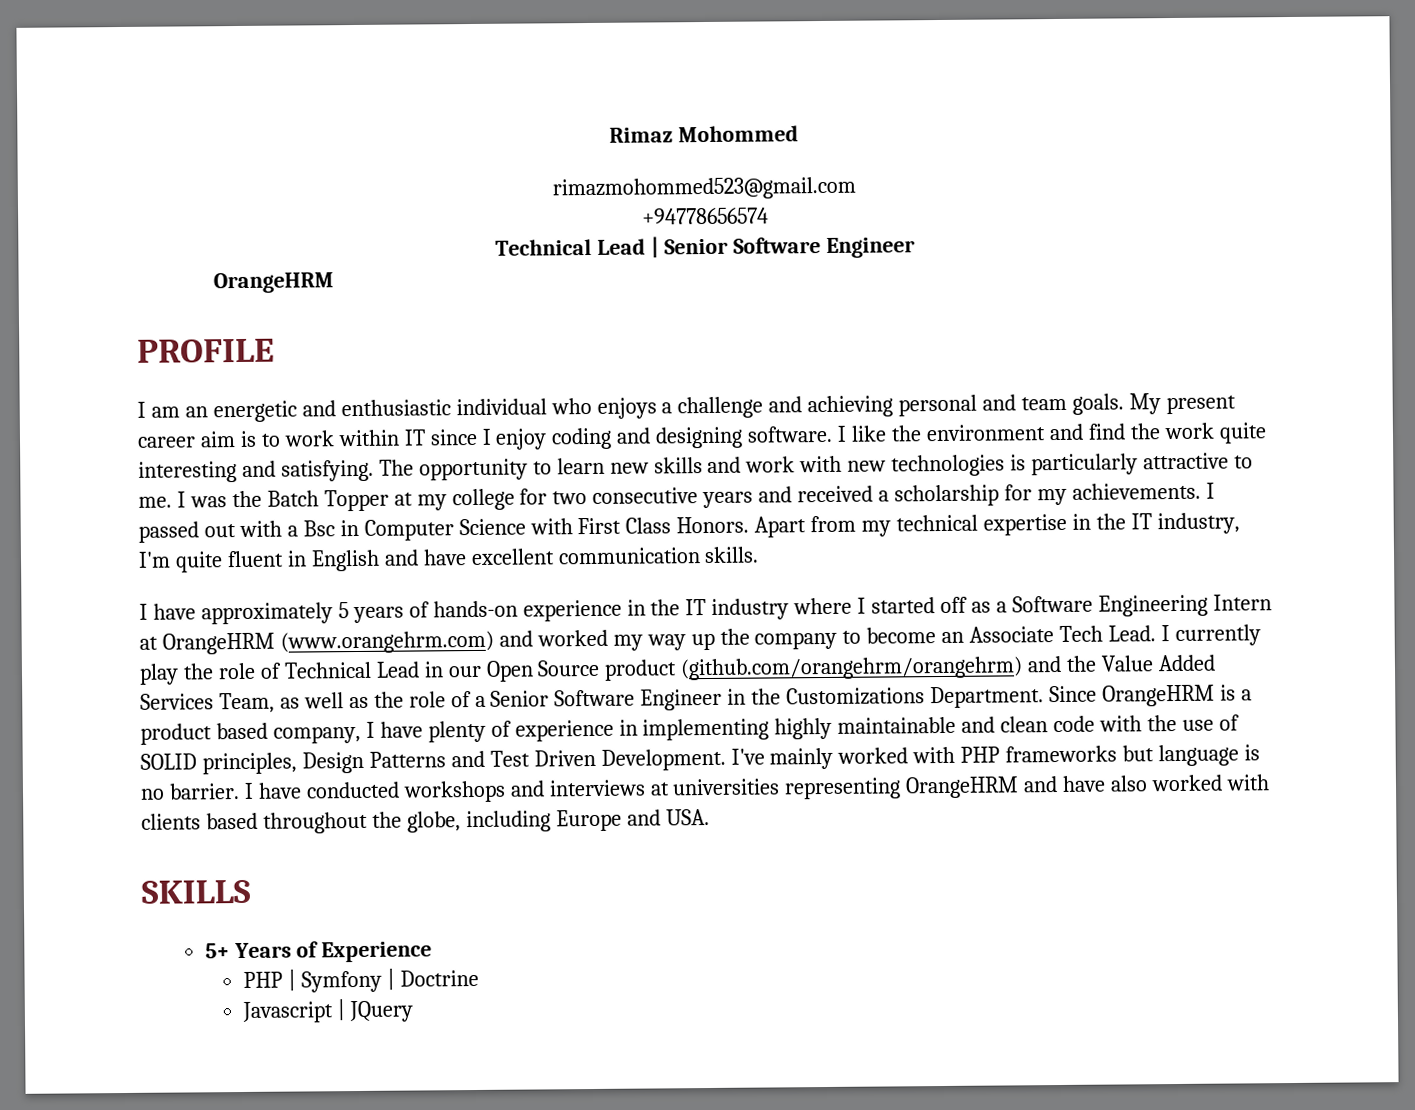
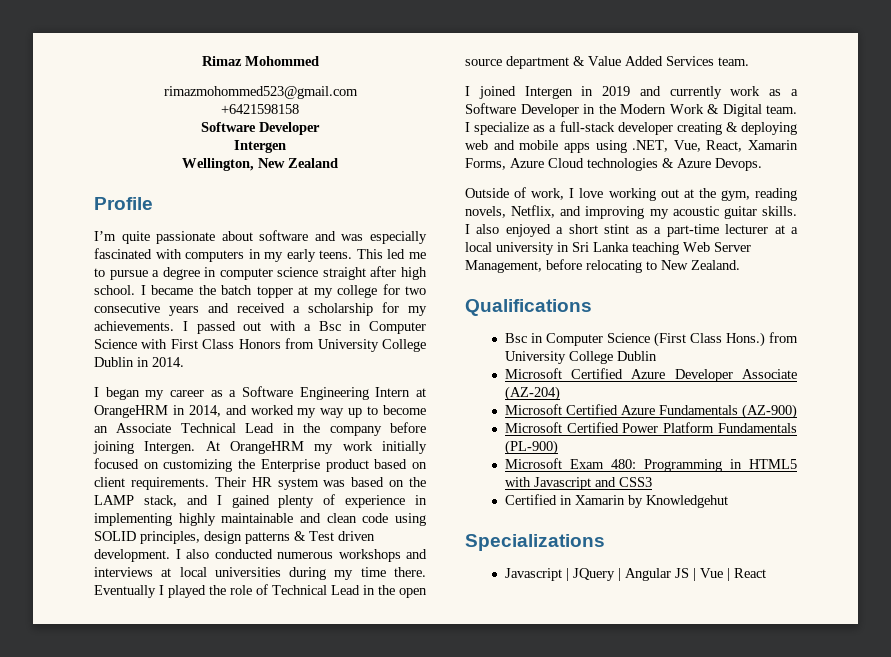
[641,207,769,225] [495,236,915,258] [212,272,334,294] [137,338,275,363] [137,393,1236,423] [137,422,1267,450] [138,452,1253,483] [138,489,389,512] +94778656574 // Technical Lead | Senior Software Engineer // OrangeHRM // PROFILE // I am an energetic and enthusiastic individual who enjoys a challenge and achieving personal and team goals. My present career aim is to work within IT since I enjoy coding and designing software. I like the environment and find the work quite interesting and satisfying. The opportunity to learn new skills and work with new technologies is particularly attractive to me. I was the Batch Topper -> [221,104,299,114] [201,122,320,135] [234,140,286,153] [182,158,338,171] [94,197,153,210] [94,230,427,244] [94,248,426,262] [94,266,427,280] [94,285,293,298] +6421598158 // Software Developer // Intergen // Wellington, New Zealand // Profile // I’m quite passionate about software and was especially fascinated with computers in my early teens. This led me to pursue a degree in computer science straight after high school. I became the batch topper
[676,512,1240,538] [138,546,760,573] [139,596,969,625] Honors. Apart from my technical expertise in the IT industry, I'm quite fluent in English and have excellent communication skills. // I have approximately 5 years of hands-on experience in the IT industry where I started off -> [238,338,426,352] [94,357,184,367] [94,387,204,400] Honors from University College Dublin in 2014. // I began my career
[279,630,494,654] (www.orangehrm.com) -> [172,405,221,417] in 2014,
[719,628,838,650] the company -> (363, 413) none
[1059,624,1261,647] [139,654,1217,685] [140,684,1252,714] [140,721,423,745] Tech Lead. I currently play the role of Technical Lead in our Open Source product (github.com/orangehrm/orangehrm) and the Value Added Services Team, as well as the role of a Senior Software Engineer in the Customizations Department. Since OrangeHRM is a product based company, I have -> [180,422,426,436] [93,441,427,454] [94,458,428,472] [94,477,426,490] [94,495,270,508] Technical Lead in the company before joining Intergen. At OrangeHRM my work initially focused on customizing the Enterprise product based on client requirements. Their HR system was based on the LAMP stack, and I gained
[1099,714,1240,732] [140,744,1261,775] [140,774,1271,803] [141,808,710,834] [141,879,251,904] [204,941,433,963] [242,968,479,993] [241,999,413,1023] with the use of SOLID principles, Design Patterns and Test Driven Development. I've mainly worked with PHP frameworks but language is no barrier. I have conducted workshops and interviews at universities representing OrangeHRM and have also worked with clients based throughout the globe, including Europe and USA. // SKILLS // 5+ Years of Experience // PHP | Symfony | Doctrine // Javascript | JQuery -> [395,513,426,526] [94,531,375,544] [94,549,427,562] [94,567,426,580] [94,584,427,598] [465,56,749,69] [465,86,798,99] [465,103,797,117] [465,121,797,135] [465,140,798,153] [465,158,762,171] [465,187,797,201] [465,205,797,219] [465,224,798,237] [465,242,751,255] [465,259,740,273] [465,299,592,316] [504,332,798,347] [504,351,657,364] [504,368,797,382] [504,386,560,401] [504,404,797,419] [504,422,797,433] [504,440,558,455] [504,458,797,472] [504,477,652,490] [504,494,728,508] [465,534,605,551] [504,568,766,581] using SOLID principles, design patterns & Test driven development. I also conducted numerous workshops and interviews at local universities during my time there. Eventually I played the role of Technical Lead in the open source department & Value Added Services team. // I joined Intergen in 2019 and currently work as a Software Developer in the Modern Work & Digital team. I specialize as a full-stack developer creating & deploying web and mobile apps using .NET, Vue, React, Xamarin Forms, Azure Cloud technologies & Azure Devops. // Outside of work, I love working out at the gym, reading novels, Netflix, and improving my acoustic guitar skills. I also enjoyed a short stint as a part-time lecturer at a local university in Sri Lanka teaching Web Server Management, before relocating to New Zealand. // Qualifications // Bsc in Computer Science (First Class Hons.) from University College Dublin // Microsoft Certified Azure Developer Associate (AZ-204) // Microsoft Certified Azure Fundamentals (AZ-900) // Microsoft Certified Power Platform Fundamentals (PL-900) // Microsoft Exam 480: Programming in HTML5 with Javascript and CSS3 // Certified in Xamarin by Knowledgehut // Specializations // Javascript | JQuery | Angular JS | Vue | React

